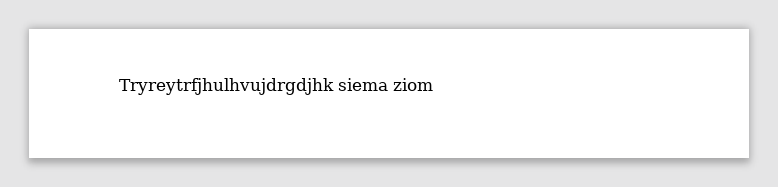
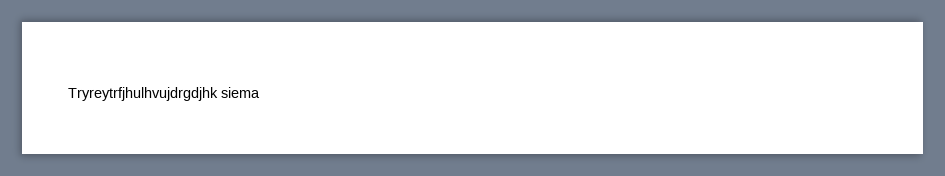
[393,78,433,91] ziom -> (260, 92) none

